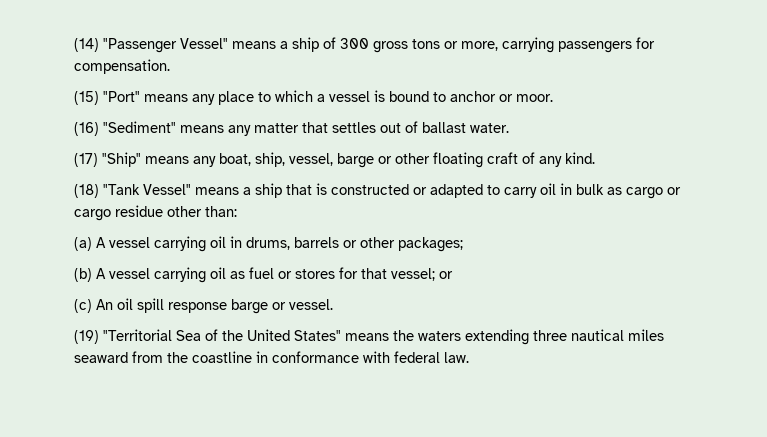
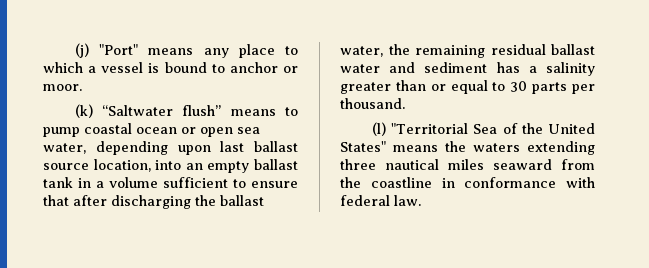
[74,37,655,53] [74,59,170,74] [74,91,99,105] (14) "Passenger Vessel" means a ship of 300 gross tons or more, carrying passengers for compensation. // (15) -> [74,43,89,58] (j)
[74,121,509,136] [74,152,595,168] [74,183,681,199] [74,205,237,221] [74,236,463,252] [74,267,453,283] [74,298,333,314] [74,330,99,344] (16) "Sediment" means any matter that settles out of ballast water. // (17) "Ship" means any boat, ship, vessel, barge or other floating craft of any kind. // (18) "Tank Vessel" means a ship that is constructed or adapted to carry oil in bulk as cargo or cargo residue other than: // (a) A vessel carrying oil in drums, barrels or other packages; // (b) A vessel carrying oil as fuel or stores for that vessel; or // (c) An oil spill response barge or vessel. // (19) -> [74,104,298,118] [43,123,260,137] [43,141,298,155] [43,159,298,173] [43,177,298,188] [43,195,264,209] [340,44,595,58] [340,62,595,76] [340,80,595,94] [340,98,405,109] [371,122,386,136] (k) “Saltwater flush” means to pump coastal ocean or open sea water, depending upon last ballast source location, into an empty ballast tank in a volume sufficient to ensure that after discharging the ballast water, the remaining residual ballast water and sediment has a salinity greater than or equal to 30 parts per thousand. // (l)

